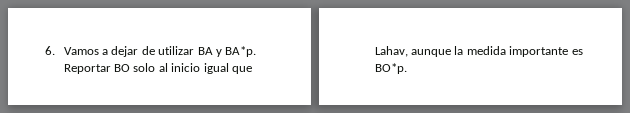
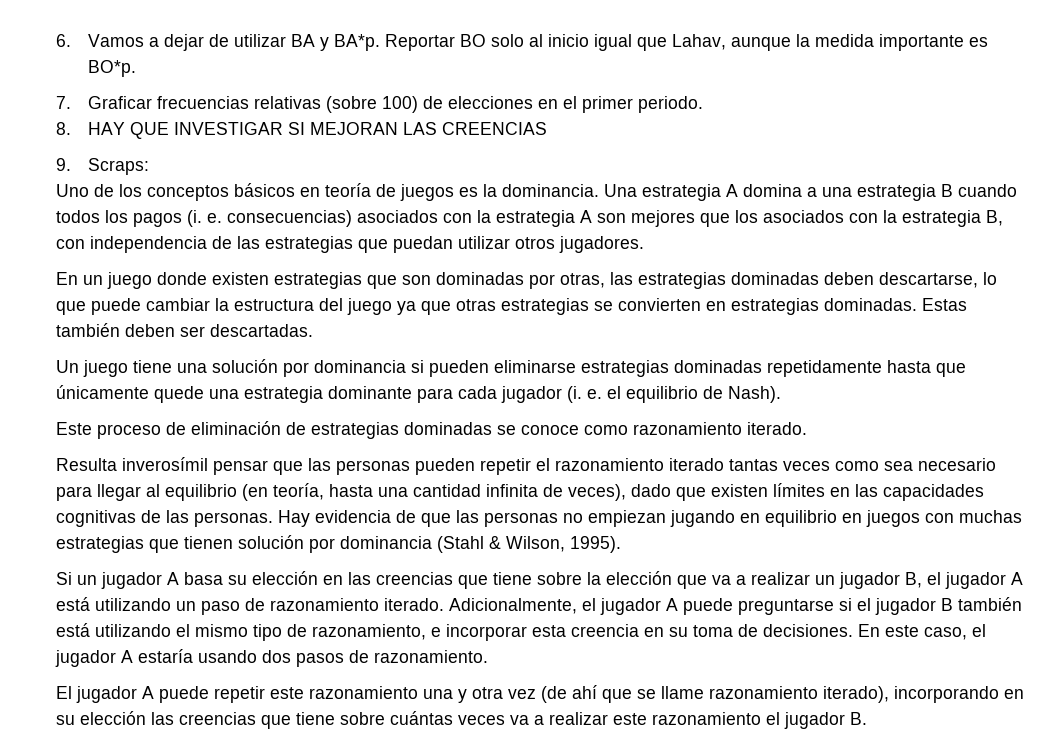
(407, 68) none -> [56,96,704,113] [56,122,548,139] [56,158,150,175] [56,183,1018,201] [56,210,1004,227] [56,236,645,253] [56,272,998,289] [56,298,968,315] [56,323,314,337] [56,359,967,377] [56,385,782,403] [56,421,808,439] [56,457,997,475] [56,483,985,501] [56,510,1023,527] [56,535,622,553] [56,571,1024,589] [56,597,1023,615] [56,623,987,641] [55,649,489,667] [56,685,1025,703] [56,711,868,729] // 7. Graficar frecuencias relativas (sobre 100) de elecciones en el primer periodo. // 8. HAY QUE INVESTIGAR SI MEJORAN LAS CREENCIAS // 9. Scraps: // Uno de los conceptos básicos en teoría de juegos es la dominancia. Una estrategia A domina a una estrategia B cuando todos los pagos (i. e. consecuencias) asociados con la estrategia A son mejores que los asociados con la estrategia B, con independencia de las estrategias que puedan utilizar otros jugadores. // En un juego donde existen estrategias que son dominadas por otras, las estrategias dominadas deben descartarse, lo que puede cambiar la estructura del juego ya que otras estrategias se convierten en estrategias dominadas. Estas también deben ser descartadas. // Un juego tiene una solución por dominancia si pueden eliminarse estrategias dominadas repetidamente hasta que únicamente quede una estrategia dominante para cada jugador (i. e. el equilibrio de Nash). // Este proceso de eliminación de estrategias dominadas se conoce como razonamiento iterado. // Resulta inverosímil pensar que las personas pueden repetir el razonamiento iterado tantas veces como sea necesario para llegar al equilibrio (en teoría, hasta una cantidad infinita de veces), dado que existen límites en las capacidades cognitivas de las personas. Hay evidencia de que las personas no empiezan jugando en equilibrio en juegos con muchas estrategias que tienen solución por dominancia (Stahl & Wilson, 1995). // Si un jugador A basa su elección en las creencias que tiene sobre la elección que va a realizar un jugador B, el jugador A está utilizando un paso de razonamiento iterado. Adicionalmente, el jugador A puede preguntarse si el jugador B también está utilizando el mismo tipo de razonamiento, e incorporar esta creencia en su toma de decisiones. En este caso, el jugador A estaría usando dos pasos de razonamiento. // El jugador A puede repetir este razonamiento una y otra vez (de ahí que se llame razonamiento iterado), incorporando en su elección las creencias que tiene sobre cuántas veces va a realizar este razonamiento el jugador B.

